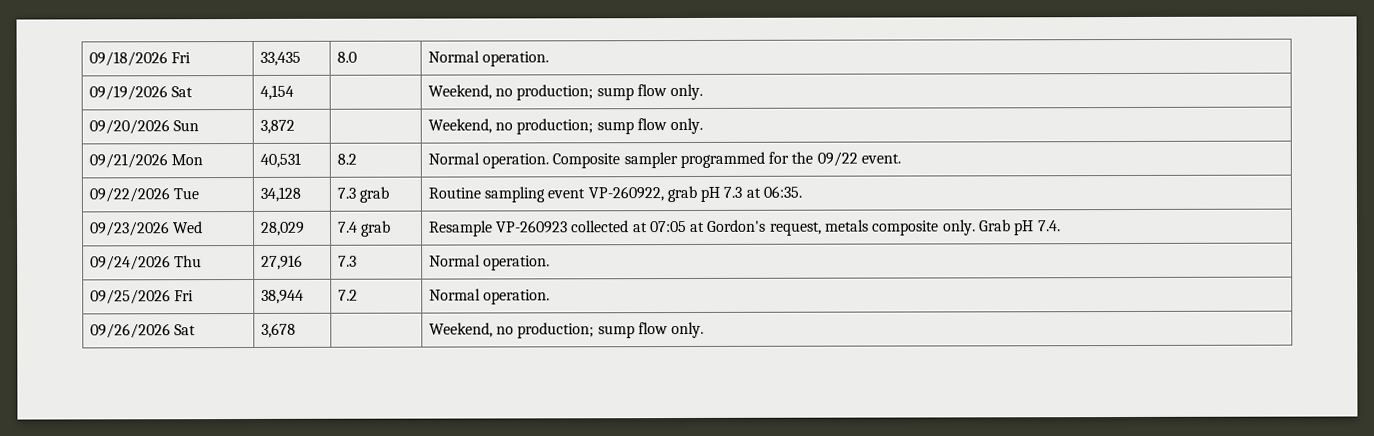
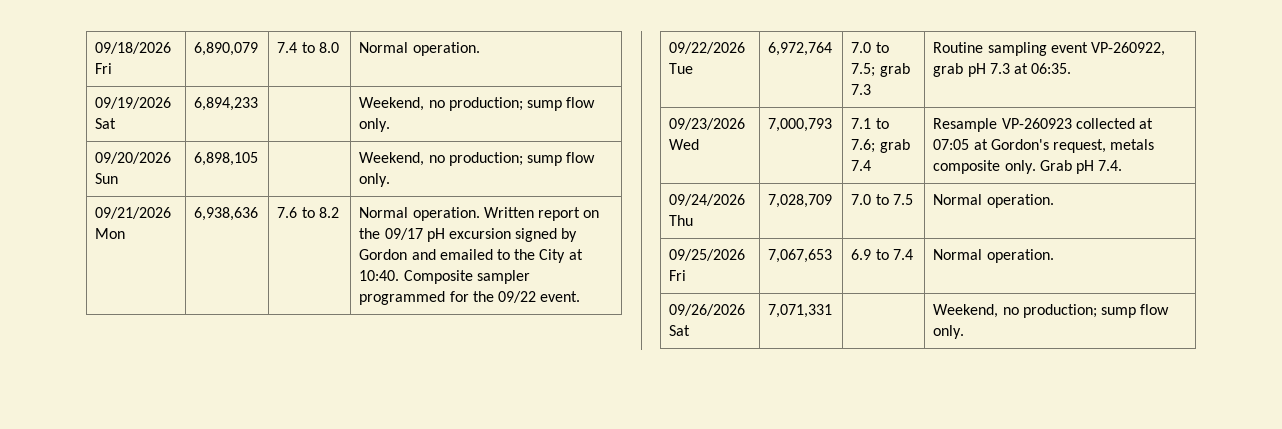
[259,51,301,66] 33,435 | -> [194,42,259,56] [277,42,315,53] 6,890,079 | 7.4 to
[259,84,294,100] 4,154 -> [194,97,259,111] 6,894,233
[259,119,295,134] 3,872 -> [194,152,259,166] 6,898,105
[259,152,301,168] 40,531 | -> [194,207,259,221] [277,207,315,218] 6,938,636 | 7.6 to
(549, 161) none -> [483,207,600,221] [359,228,578,242] [359,249,583,263] [359,270,400,281] Written report on the 09/17 pH excursion signed by Gordon and emailed to the City at 10:40.
[259,186,301,202] [336,186,389,203] 34,128 | 7.3 grab -> [768,42,833,56] [851,42,889,53] [851,63,910,77] [851,84,872,95] 6,972,764 | 7.0 to 7.5; grab 7.3
[260,221,305,236] [337,220,391,237] 28,029 | 7.4 grab -> [768,118,833,132] [851,118,889,129] [851,139,910,153] [851,160,872,171] 7,000,793 | 7.1 to 7.6; grab 7.4
[260,254,303,270] [337,255,357,267] 27,916 | 7.3 -> [768,194,833,208] [851,194,913,205] 7,028,709 | 7.0 to 7.5
[260,289,304,304] [337,289,358,301] 38,944 | 7.2 -> [768,249,833,263] [851,249,913,260] 7,067,653 | 6.9 to 7.4
[260,322,296,338] 3,678 -> [768,304,833,318] 7,071,331

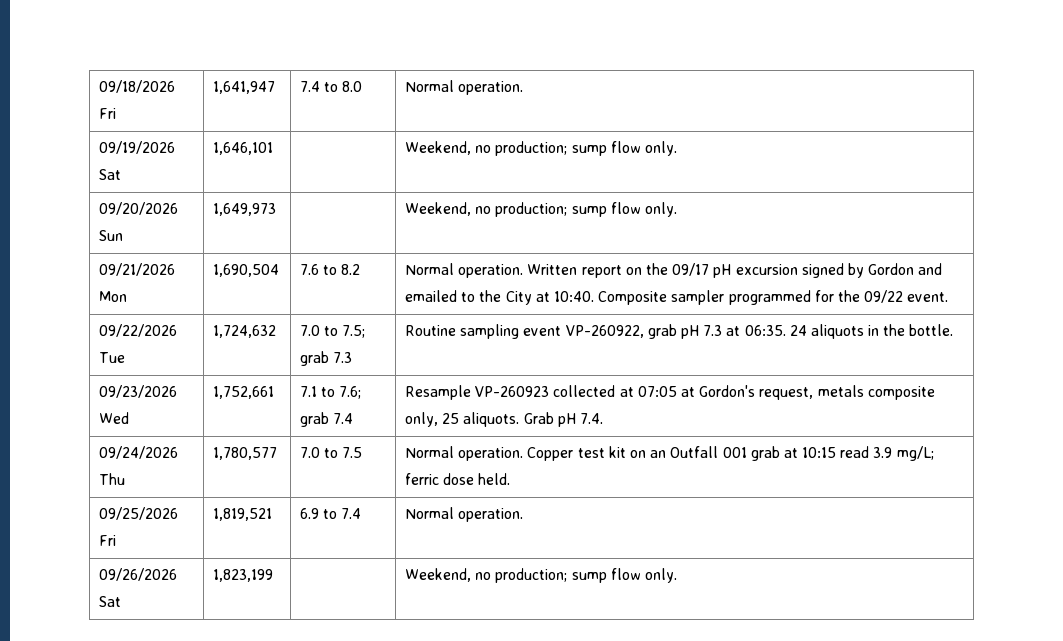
[194,42,259,56] 6,890,079 -> [213,81,276,94] 1,641,947
[194,97,259,111] 6,894,233 -> [213,142,274,155] 1,646,101
[194,152,259,166] 6,898,105 -> [213,203,277,216] 1,649,973
[194,207,259,221] 6,938,636 -> [213,264,280,277] 1,690,504
[768,42,833,56] 6,972,764 -> [213,325,277,338] 1,724,632
(1072, 68) none -> [789,324,954,339] 24 aliquots in the bottle.
[768,118,833,132] 7,000,793 -> [213,386,275,399] 1,752,661
[1004,160,1036,174] only. -> [405,412,520,427] only, 25 aliquots.
[768,194,833,208] 7,028,709 -> [213,447,278,460] 1,780,577
(1054, 201) none -> [527,446,934,461] [405,473,511,485] Copper test kit on an Outfall 001 grab at 10:15 read 3.9 mg/L; ferric dose held.
[768,249,833,263] 7,067,653 -> [213,508,273,521] 1,819,521
[768,304,833,318] 7,071,331 -> [213,569,274,582] 1,823,199

